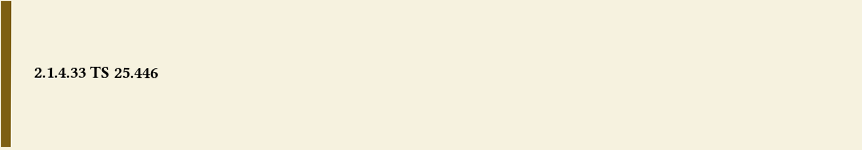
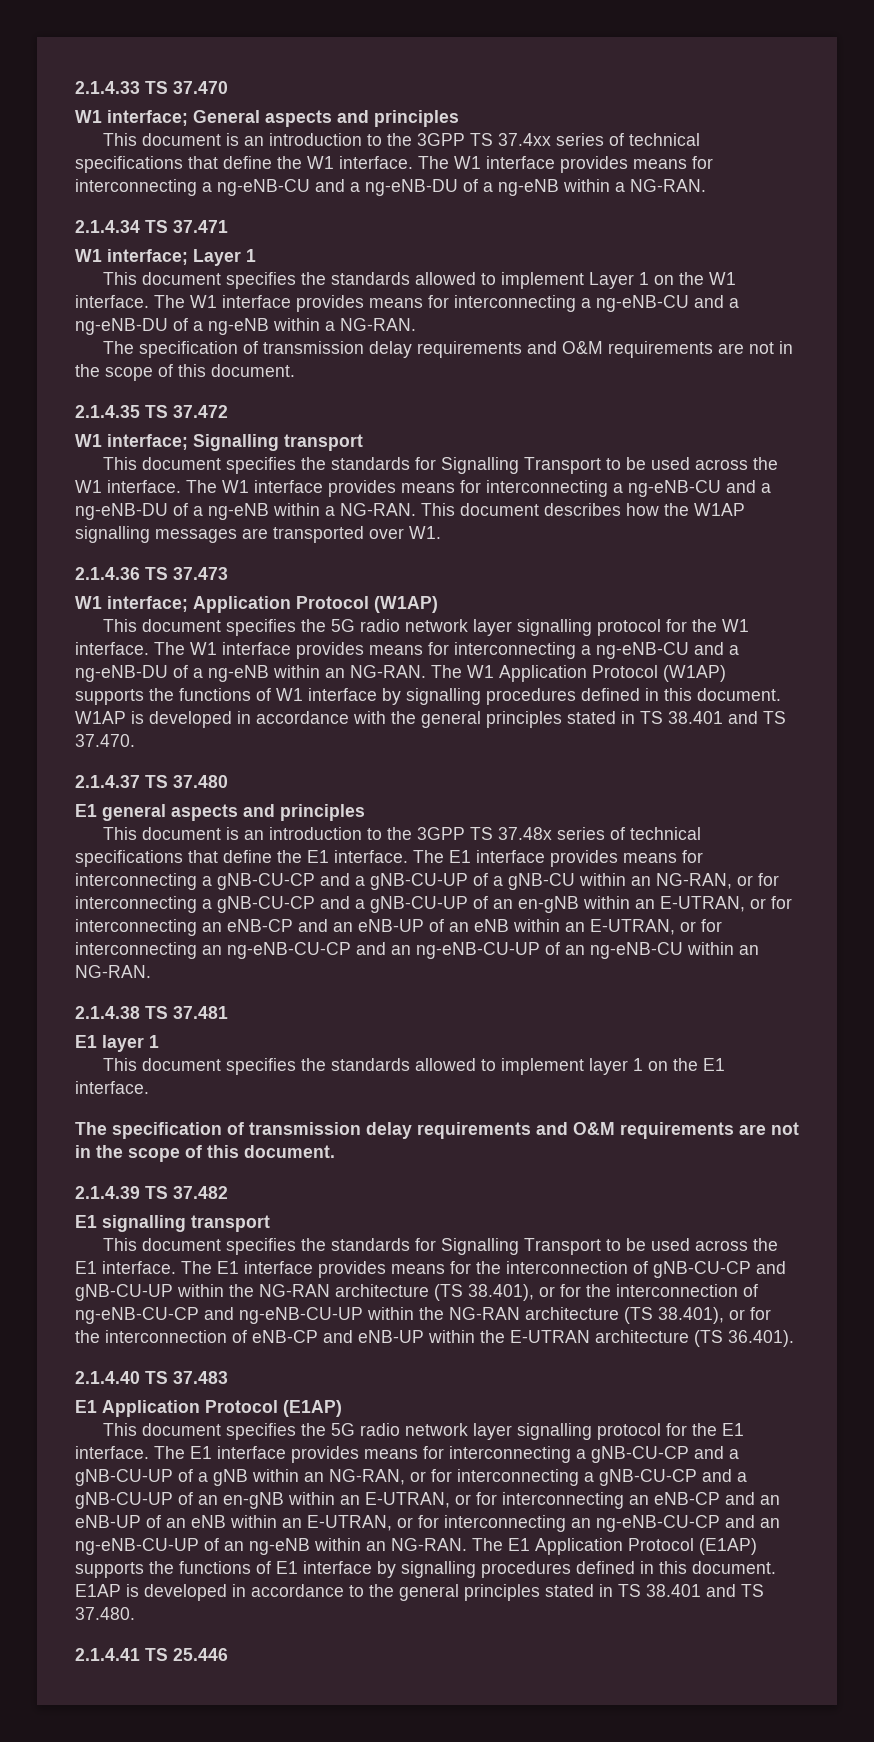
(111, 71) none -> [173,81,228,94] [75,110,459,127] [103,133,701,146] [75,156,713,173] [75,179,706,196] [75,220,228,233] [75,249,256,266] [103,272,737,289] [75,295,739,312] [75,318,416,335] [103,341,794,358] [75,364,295,381] [75,405,228,418] [75,434,363,451] [103,457,779,474] [75,480,771,497] [75,503,745,520] [75,526,441,543] [75,567,228,580] [75,596,438,613] [103,619,750,636] [75,642,739,659] [75,665,726,682] [75,688,781,705] [75,711,786,728] [75,734,135,747] [75,775,228,788] [75,804,365,821] [103,827,702,840] [75,850,703,867] [75,873,779,890] [75,896,792,913] [75,919,722,936] [75,942,759,959] [75,965,151,978] [75,1006,228,1019] [75,1035,159,1052] [103,1058,726,1075] [75,1081,149,1094] [75,1122,799,1139] [75,1145,335,1162] [75,1186,228,1199] [75,1215,270,1232] [103,1238,779,1255] [75,1261,786,1278] [75,1284,758,1301] [75,1307,771,1324] [75,1330,794,1347] [75,1371,228,1384] [75,1400,342,1417] [103,1423,745,1440] [75,1446,739,1463] [75,1469,747,1486] [75,1492,780,1509] [75,1515,780,1532] [75,1538,757,1555] [75,1561,776,1578] [75,1584,764,1601] [75,1607,135,1620] [75,1648,168,1661] 37.470 // W1 interface; General aspects and principles // This document is an introduction to the 3GPP TS 37.4xx series of technical specifications that define the W1 interface. The W1 interface provides means for interconnecting a ng-eNB-CU and a ng-eNB-DU of a ng-eNB within a NG-RAN. // 2.1.4.34 TS 37.471 // W1 interface; Layer 1 // This document specifies the standards allowed to implement Layer 1 on the W1 interface. The W1 interface provides means for interconnecting a ng-eNB-CU and a ng-eNB-DU of a ng-eNB within a NG-RAN. // The specification of transmission delay requirements and O&M requirements are not in the scope of this document. // 2.1.4.35 TS 37.472 // W1 interface; Signalling transport // This document specifies the standards for Signalling Transport to be used across the W1 interface. The W1 interface provides means for interconnecting a ng-eNB-CU and a ng-eNB-DU of a ng-eNB within a NG-RAN. This document describes how the W1AP signalling messages are transported over W1. // 2.1.4.36 TS 37.473 // W1 interface; Application Protocol (W1AP) // This document specifies the 5G radio network layer signalling protocol for the W1 interface. The W1 interface provides means for interconnecting a ng-eNB-CU and a ng-eNB-DU of a ng-eNB within an NG-RAN. The W1 Application Protocol (W1AP) supports the functions of W1 interface by signalling procedures defined in this document. W1AP is developed in accordance with the general principles stated in TS 38.401 and TS 37.470. // 2.1.4.37 TS 37.480 // E1 general aspects and principles // This document is an introduction to the 3GPP TS 37.48x series of technical specifications that define the E1 interface. The E1 interface provides means for interconnecting a gNB-CU-CP and a gNB-CU-UP of a gNB-CU within an NG-RAN, or for interconnecting a gNB-CU-CP and a gNB-CU-UP of an en-gNB within an E-UTRAN, or for interconnecting an eNB-CP and an eNB-UP of an eNB within an E-UTRAN, or for interconnecting an ng-eNB-CU-CP and an ng-eNB-CU-UP of an ng-eNB-CU within an NG-RAN. // 2.1.4.38 TS 37.481 // E1 layer 1 // This document specifies the standards allowed to implement layer 1 on the E1 interface. // The specification of transmission delay requirements and O&M requirements are not in the scope of this document. // 2.1.4.39 TS 37.482 // E1 signalling transport // This document specifies the standards for Signalling Transport to be used across the E1 interface. The E1 interface provides means for the interconnection of gNB-CU-CP and gNB-CU-UP within the NG-RAN architecture (TS 38.401), or for the interconnection of ng-eNB-CU-CP and ng-eNB-CU-UP within the NG-RAN architecture (TS 38.401), or for the interconnection of eNB-CP and eNB-UP within the E-UTRAN architecture (TS 36.401). // 2.1.4.40 TS 37.483 // E1 Application Protocol (E1AP) // This document specifies the 5G radio network layer signalling protocol for the E1 interface. The E1 interface provides means for interconnecting a gNB-CU-CP and a gNB-CU-UP of a gNB within an NG-RAN, or for interconnecting a gNB-CU-CP and a gNB-CU-UP of an en-gNB within an E-UTRAN, or for interconnecting an eNB-CP and an eNB-UP of an eNB within an E-UTRAN, or for interconnecting an ng-eNB-CU-CP and an ng-eNB-CU-UP of an ng-eNB within an NG-RAN. The E1 Application Protocol (E1AP) supports the functions of E1 interface by signalling procedures defined in this document. E1AP is developed in accordance to the general principles stated in TS 38.401 and TS 37.480. // 2.1.4.41 TS

